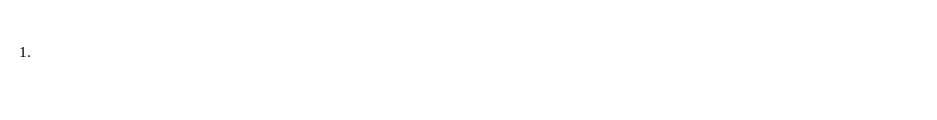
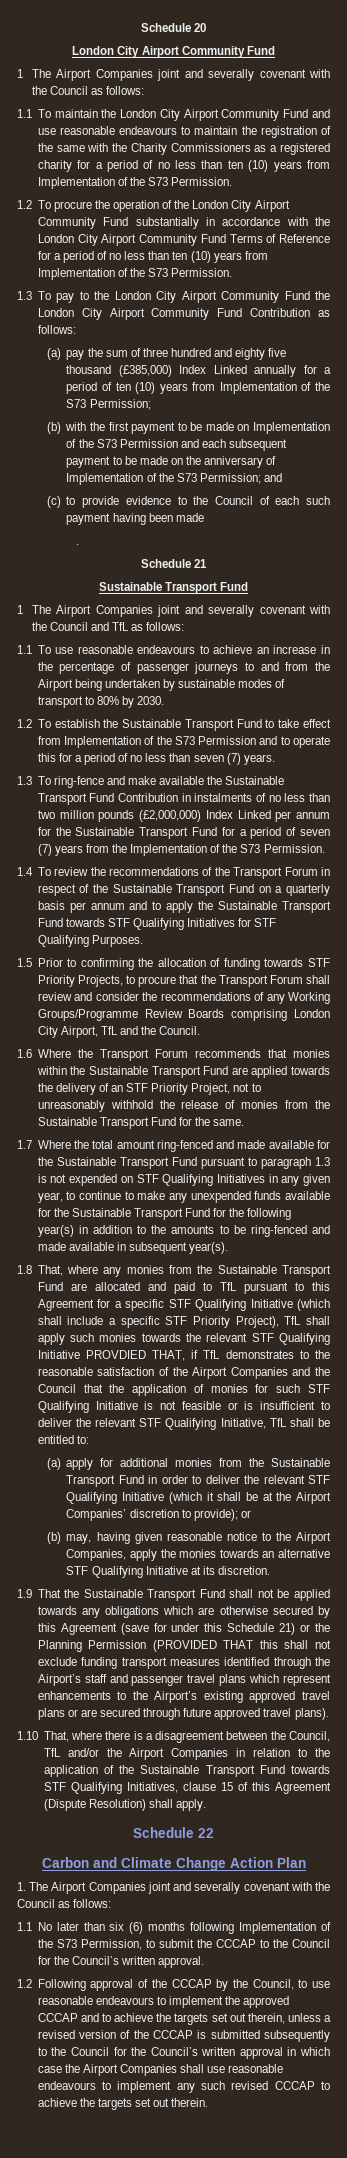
[19,47,31,57] 1. -> [140,23,207,32] [72,46,275,58] [17,69,330,81] [31,86,145,95] [17,109,330,121] [37,126,331,138] [37,143,330,155] [37,160,330,172] [37,177,233,189] [17,200,290,212] [37,217,330,229] [37,234,330,246] [37,251,268,263] [37,268,233,280] [17,291,331,303] [37,308,330,320] [37,325,76,334] [46,348,287,360] [66,365,331,377] [66,382,330,394] [66,399,151,410] [46,422,330,434] [66,439,288,451] [66,456,277,468] [66,473,282,485] [46,496,330,508] [66,513,204,525] [76,544,80,545] [140,559,208,568] [98,582,249,594] [17,605,330,617] [31,622,185,631] [17,645,330,654] [37,662,330,674] [37,679,286,691] [37,696,165,708] [17,719,331,731] [37,736,330,748] [37,753,275,765] [17,776,285,788] [37,793,330,805] [37,810,330,822] [37,827,330,839] [37,844,325,856] [17,867,330,879] [37,884,330,896] [37,901,331,913] [37,918,277,930] [37,935,143,947] [17,958,330,970] [37,975,330,987] [37,992,331,1004] [37,1009,330,1021] [37,1026,201,1038] [17,1049,330,1061] [36,1066,330,1078] [37,1083,261,1095] [37,1100,330,1112] [37,1117,245,1129] [17,1140,330,1152] [37,1157,330,1169] [37,1174,331,1186] [37,1191,330,1203] [37,1208,292,1220] [37,1225,330,1237] [37,1242,229,1254] [17,1265,331,1277] [37,1282,330,1294] [37,1299,330,1311] [37,1316,330,1328] [37,1333,330,1345] [37,1350,330,1361] [37,1367,330,1379] [37,1384,330,1396] [37,1401,330,1413] [37,1418,330,1430] [37,1435,89,1444] [46,1458,331,1470] [66,1475,330,1487] [66,1492,331,1504] [66,1509,251,1521] [46,1532,332,1544] [66,1549,330,1561] [66,1566,270,1578] [17,1589,330,1601] [37,1606,330,1618] [37,1623,331,1635] [37,1640,331,1652] [37,1657,330,1669] [37,1674,331,1686] [37,1691,330,1703] [37,1708,329,1720] [17,1731,330,1743] [43,1748,330,1760] [43,1765,330,1777] [43,1782,331,1794] [43,1799,207,1811] [133,1827,214,1838] [41,1857,306,1871] [17,1882,331,1894] [17,1899,112,1908] [17,1922,331,1934] [37,1939,330,1950] [37,1956,205,1968] [17,1979,331,1991] [37,1996,290,2008] [37,2013,331,2025] [37,2030,330,2042] [37,2047,330,2059] [37,2064,284,2076] [37,2081,330,2093] [37,2098,209,2110] Schedule 20 // London City Airport Community Fund // 1 The Airport Companies joint and severally covenant with the Council as follows: // 1.1 To maintain the London City Airport Community Fund and use reasonable endeavours to maintain the registration of the same with the Charity Commissioners as a registered charity for a period of no less than ten (10) years from Implementation of the S73 Permission. // 1.2 To procure the operation of the London City Airport Community Fund substantially in accordance with the London City Airport Community Fund Terms of Reference for a period of no less than ten (10) years from Implementation of the S73 Permission. // 1.3 To pay to the London City Airport Community Fund the London City Airport Community Fund Contribution as follows: // (a) pay the sum of three hundred and eighty five thousand (£385,000) Index Linked annually for a period of ten (10) years from Implementation of the S73 Permission; // (b) with the first payment to be made on Implementation of the S73 Permission and each subsequent payment to be made on the anniversary of Implementation of the S73 Permission; and // (c) to provide evidence to the Council of each such payment having been made // . // Schedule 21 // Sustainable Transport Fund // 1 The Airport Companies joint and severally covenant with the Council and TfL as follows: // 1.1 To use reasonable endeavours to achieve an increase in the percentage of passenger journeys to and from the Airport being undertaken by sustainable modes of transport to 80% by 2030. // 1.2 To establish the Sustainable Transport Fund to take effect from Implementation of the S73 Permission and to operate this for a period of no less than seven (7) years. // 1.3 To ring-fence and make available the Sustainable Transport Fund Contribution in instalments of no less than two million pounds (£2,000,000) Index Linked per annum for the Sustainable Transport Fund for a period of seven (7) years from the Implementation of the S73 Permission. // 1.4 To review the recommendations of the Transport Forum in respect of the Sustainable Transport Fund on a quarterly basis per annum and to apply the Sustainable Transport Fund towards STF Qualifying Initiatives for STF Qualifying Purposes. // 1.5 Prior to confirming the allocation of funding towards STF Priority Projects, to procure that the Transport Forum shall review and consider the recommendations of any Working Groups/Programme Review Boards comprising London City Airport, TfL and the Council. // 1.6 Where the Transport Forum recommends that monies within the Sustainable Transport Fund are applied towards the delivery of an STF Priority Project, not to unreasonably withhold the release of monies from the Sustainable Transport Fund for the same. // 1.7 Where the total amount ring-fenced and made available for the Sustainable Transport Fund pursuant to paragraph 1.3 is not expended on STF Qualifying Initiatives in any given year, to continue to make any unexpended funds available for the Sustainable Transport Fund for the following year(s) in addition to the amounts to be ring-fenced and made available in subsequent year(s). // 1.8 That, where any monies from the Sustainable Transport Fund are allocated and paid to TfL pursuant to this Agreement for a specific STF Qualifying Initiative (which shall include a specific STF Priority Project), TfL shall apply such monies towards the relevant STF Qualifying Initiative PROVDIED THAT, if TfL demonstrates to the reasonable satisfaction of the Airport Companies and the Council that the application of monies for such STF Qualifying Initiative is not feasible or is insufficient to deliver the relevant STF Qualifying Initiative, TfL shall be entitled to: // (a) apply for additional monies from the Sustainable Transport Fund in order to deliver the relevant STF Qualifying Initiative (which it shall be at the Airport Companies’ discretion to provide); or // (b) may, having given reasonable notice to the Airport Companies, apply the monies towards an alternative STF Qualifying Initiative at its discretion. // 1.9 That the Sustainable Transport Fund shall not be applied towards any obligations which are otherwise secured by this Agreement (save for under this Schedule 21) or the Planning Permission (PROVIDED THAT this shall not exclude funding transport measures identified through the Airport’s staff and passenger travel plans which represent enhancements to the Airport’s existing approved travel plans or are secured through future approved travel plans). // 1.10 That, where there is a disagreement between the Council, TfL and/or the Airport Companies in relation to the application of the Sustainable Transport Fund towards STF Qualifying Initiatives, clause 15 of this Agreement (Dispute Resolution) shall apply. // Schedule 22 // Carbon and Climate Change Action Plan // 1. The Airport Companies joint and severally covenant with the Council as follows: // 1.1 No later than six (6) months following Implementation of the S73 Permission, to submit the CCCAP to the Council for the Council’s written approval. // 1.2 Following approval of the CCCAP by the Council, to use reasonable endeavours to implement the approved CCCAP and to achieve the targets set out therein, unless a revised version of the CCCAP is submitted subsequently to the Council for the Council’s written approval in which case the Airport Companies shall use reasonable endeavours to implement any such revised CCCAP to achieve the targets set out therein.

